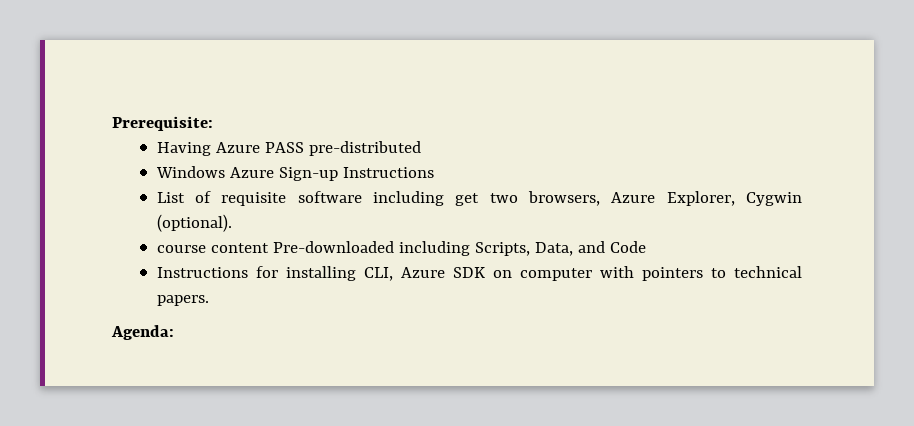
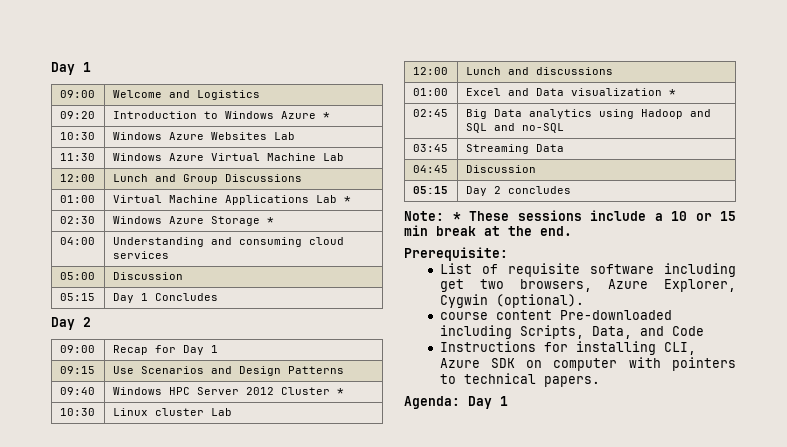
[112,116,213,131] [156,141,421,156] [155,166,434,181] Prerequisite: // Having Azure PASS pre-distributed // Windows Azure Sign-up Instructions -> [51,62,91,75] [59,90,95,98] [112,90,260,100] [59,111,95,119] [112,111,330,119] [59,132,95,140] [112,132,295,140] [59,153,95,161] [112,153,344,161] [59,174,95,182] [112,174,302,184] [59,195,95,203] [112,195,351,205] [59,216,95,224] [112,216,274,226] [59,237,95,245] [112,237,344,247] [112,251,169,259] [59,272,95,280] [112,272,183,280] [59,293,95,301] [112,293,218,303] [51,317,91,330] [59,345,95,353] [112,345,218,355] [59,366,95,374] [112,366,344,376] [59,387,95,395] [112,387,344,395] [59,408,95,416] [112,408,232,416] [412,67,448,75] [465,67,613,75] [412,88,448,96] [465,88,676,96] [412,109,448,117] [465,109,711,119] [465,123,564,133] [412,144,448,152] [465,144,564,154] [412,165,448,173] [465,165,536,173] [412,186,448,194] [465,186,571,196] [404,210,736,221] [404,225,572,236] [404,247,508,261] Day 1 // 09:00 | Welcome and Logistics // 09:20 | Introduction to Windows Azure * // 10:30 | Windows Azure Websites Lab // 11:30 | Windows Azure Virtual Machine Lab // 12:00 | Lunch and Group Discussions // 01:00 | Virtual Machine Applications Lab * // 02:30 | Windows Azure Storage * // 04:00 | Understanding and consuming cloud services // 05:00 | Discussion // 05:15 | Day 1 Concludes // Day 2 // 09:00 | Recap for Day 1 // 09:15 | Use Scenarios and Design Patterns // 09:40 | Windows HPC Server 2012 Cluster * // 10:30 | Linux cluster Lab // 12:00 | Lunch and discussions // 01:00 | Excel and Data visualization * // 02:45 | Big Data analytics using Hadoop and SQL and no-SQL // 03:45 | Streaming Data // 04:45 | Discussion // 05:15 | Day 2 concludes // Note: * These sessions include a 10 or 15 min break at the end. // Prerequisite:
(174, 332) none -> [468,396,508,409] Day 1

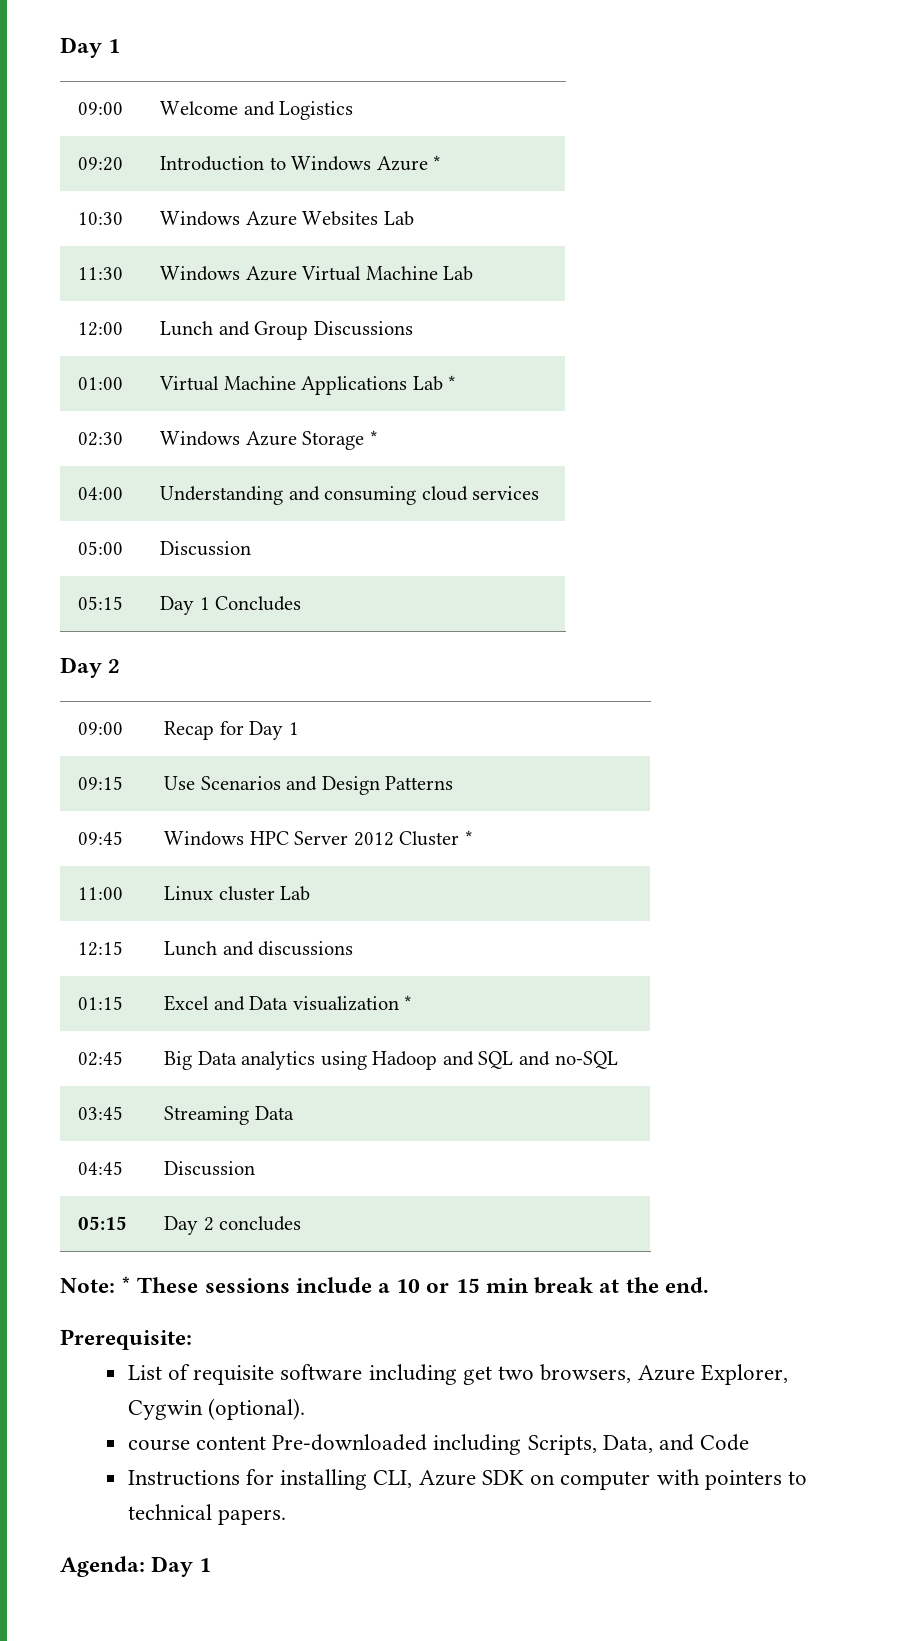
[59,387,95,395] 09:40 -> [78,831,124,845] 09:45
[59,408,95,416] 10:30 -> [78,887,124,900] 11:00
[412,67,448,75] 12:00 -> [78,941,124,956] 12:15
[412,88,448,96] 01:00 -> [78,996,124,1010] 01:15

